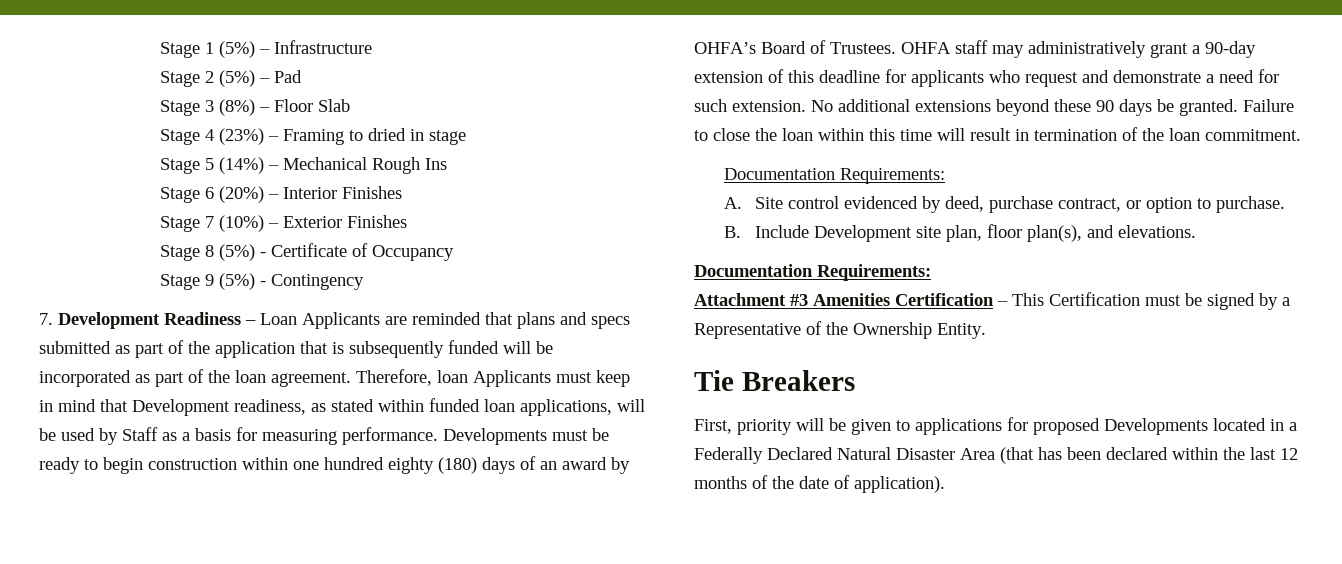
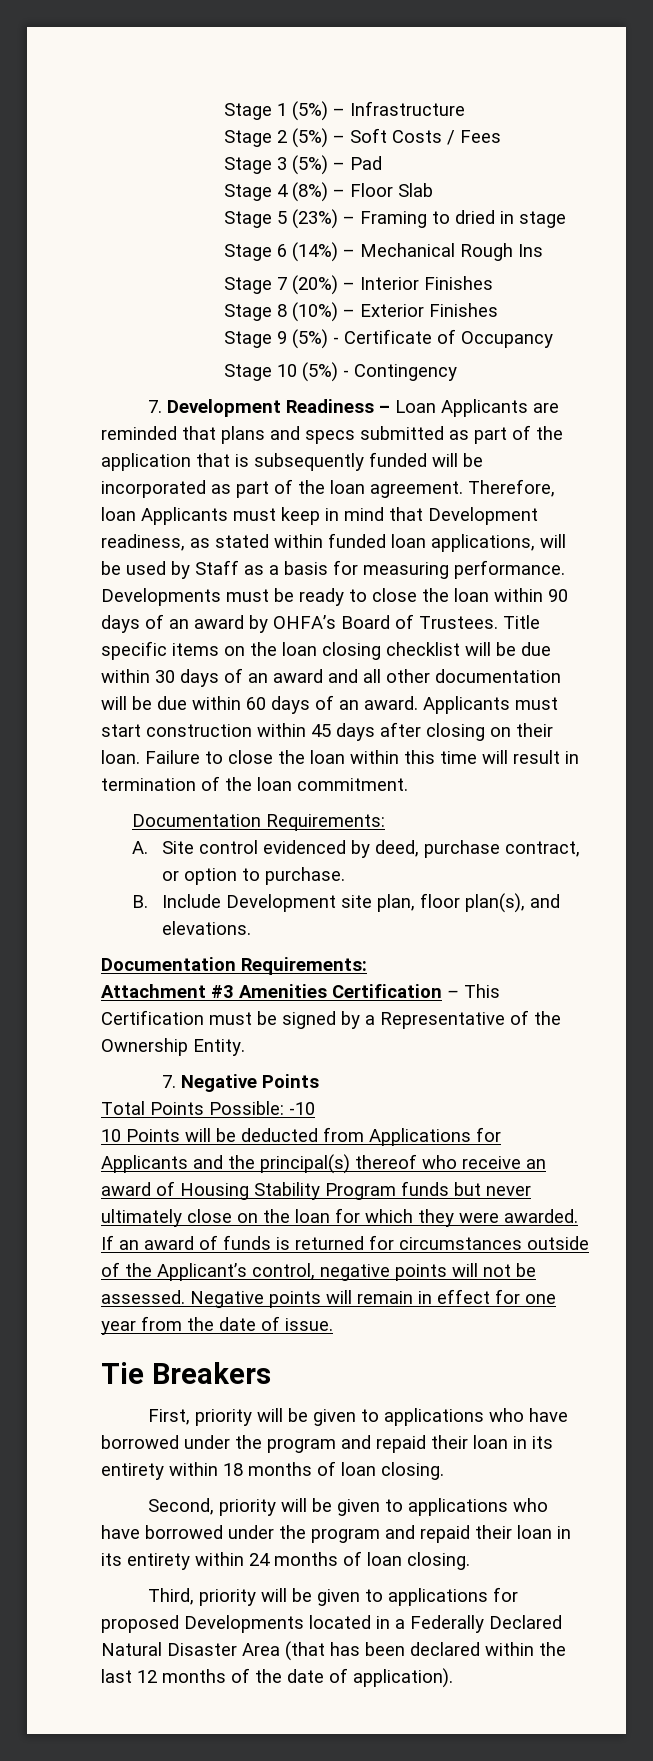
(271, 80) none -> [349,128,501,145] [223,155,345,175] Soft Costs / Fees // Stage 3 (5%) –
[205,100,215,112] 3 -> [276,184,288,197] 4
[205,129,215,141] 4 -> [276,211,287,224] 5
[205,158,215,170] 5 -> [276,244,287,257] 6
[205,187,215,199] 6 -> [276,277,287,290] 7
[205,216,215,228] 7 -> [276,304,287,317] 8
[205,245,215,257] 8 -> [276,331,287,344] 9
[205,274,215,286] 9 -> [276,364,297,377] 10
[103,457,477,474] begin construction within one hundred eighty (180) -> [372,588,568,602] close the loan within 90
[901,40,1256,58] [694,69,1279,87] [694,99,1238,116] OHFA staff may administratively grant a 90-day extension of this deadline for applicants who request and demonstrate a need for such extension. No additional extensions beyond these 90 days be granted. -> [503,615,540,629] [101,641,551,660] [101,668,561,687] [101,695,558,714] [101,722,553,741] [101,750,140,764] Title specific items on the loan closing checklist will be due within 30 days of an award and all other documentation will be due within 60 days of an award. Applicants must start construction within 45 days after closing on their loan.
(986, 331) none -> [162,1074,320,1092] [101,1101,315,1115] [101,1127,501,1146] [101,1154,546,1174] [101,1181,531,1200] [101,1208,578,1227] [101,1235,589,1250] [101,1262,536,1281] [101,1289,556,1308] [101,1316,333,1335] // 7. Negative Points // Total Points Possible: -10 // 10 Points will be deducted from Applications for Applicants and the principal(s) thereof who receive an award of Housing Stability Program funds but never ultimately close on the loan for which they were awarded. If an award of funds is returned for circumstances outside of the Applicant’s control, negative points will not be assessed. Negative points will remain in effect for one year from the date of issue.
(1002, 426) none -> [489,1408,569,1422] [101,1435,553,1453] [101,1461,444,1480] [148,1498,549,1516] [101,1525,571,1543] [101,1551,470,1570] [148,1588,489,1606] who have borrowed under the program and repaid their loan in its entirety within 18 months of loan closing. // Second, priority will be given to applications who have borrowed under the program and repaid their loan in its entirety within 24 months of loan closing. // Third, priority will be given to applications

